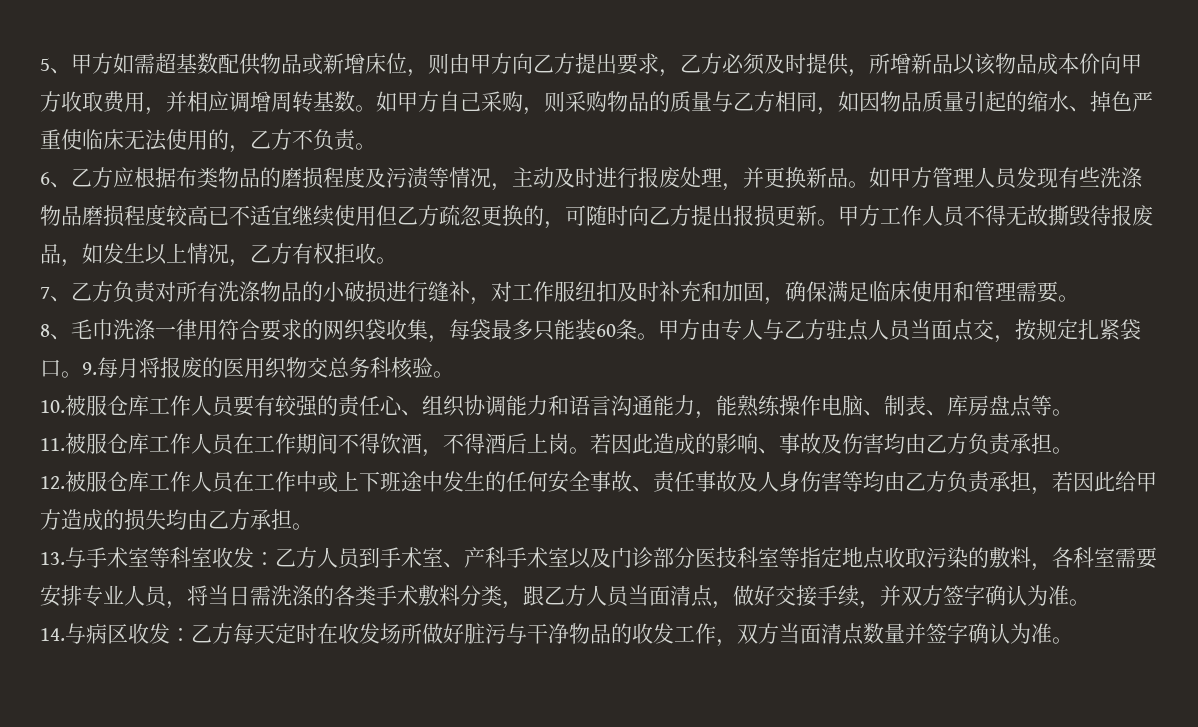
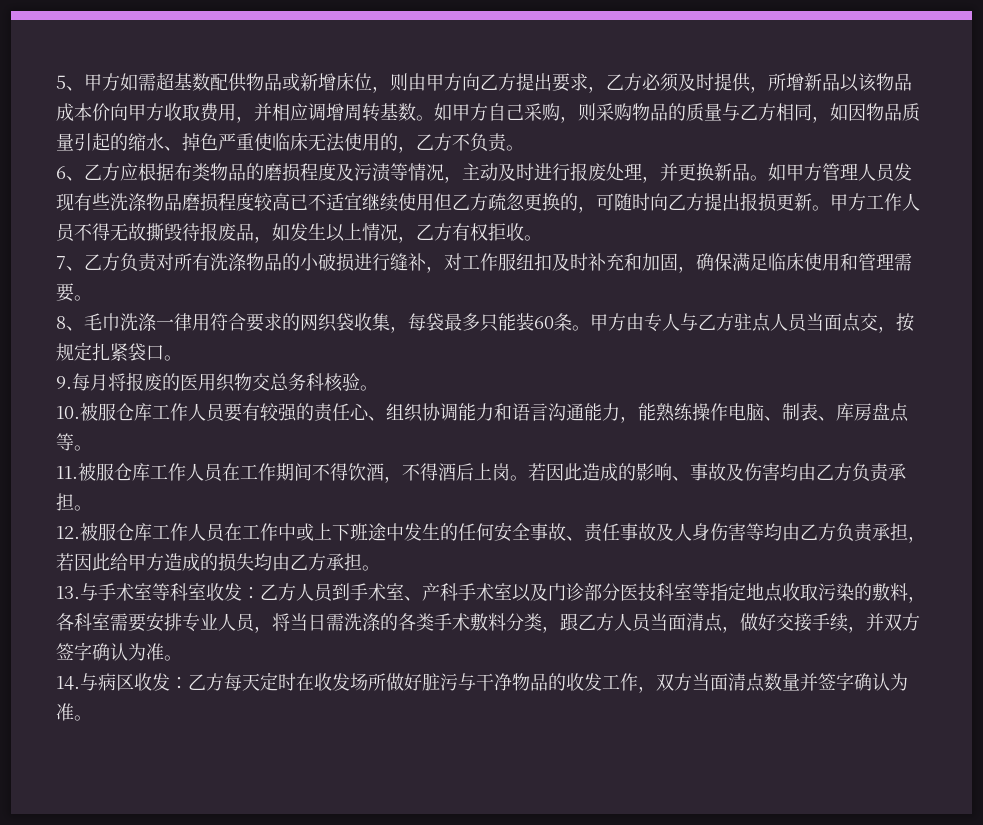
(82, 374) none -> (182, 358) //

